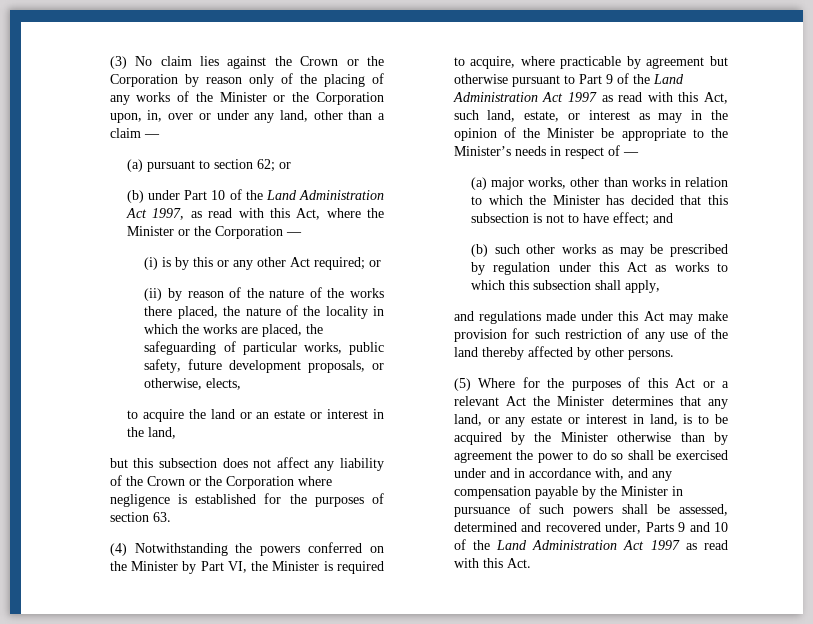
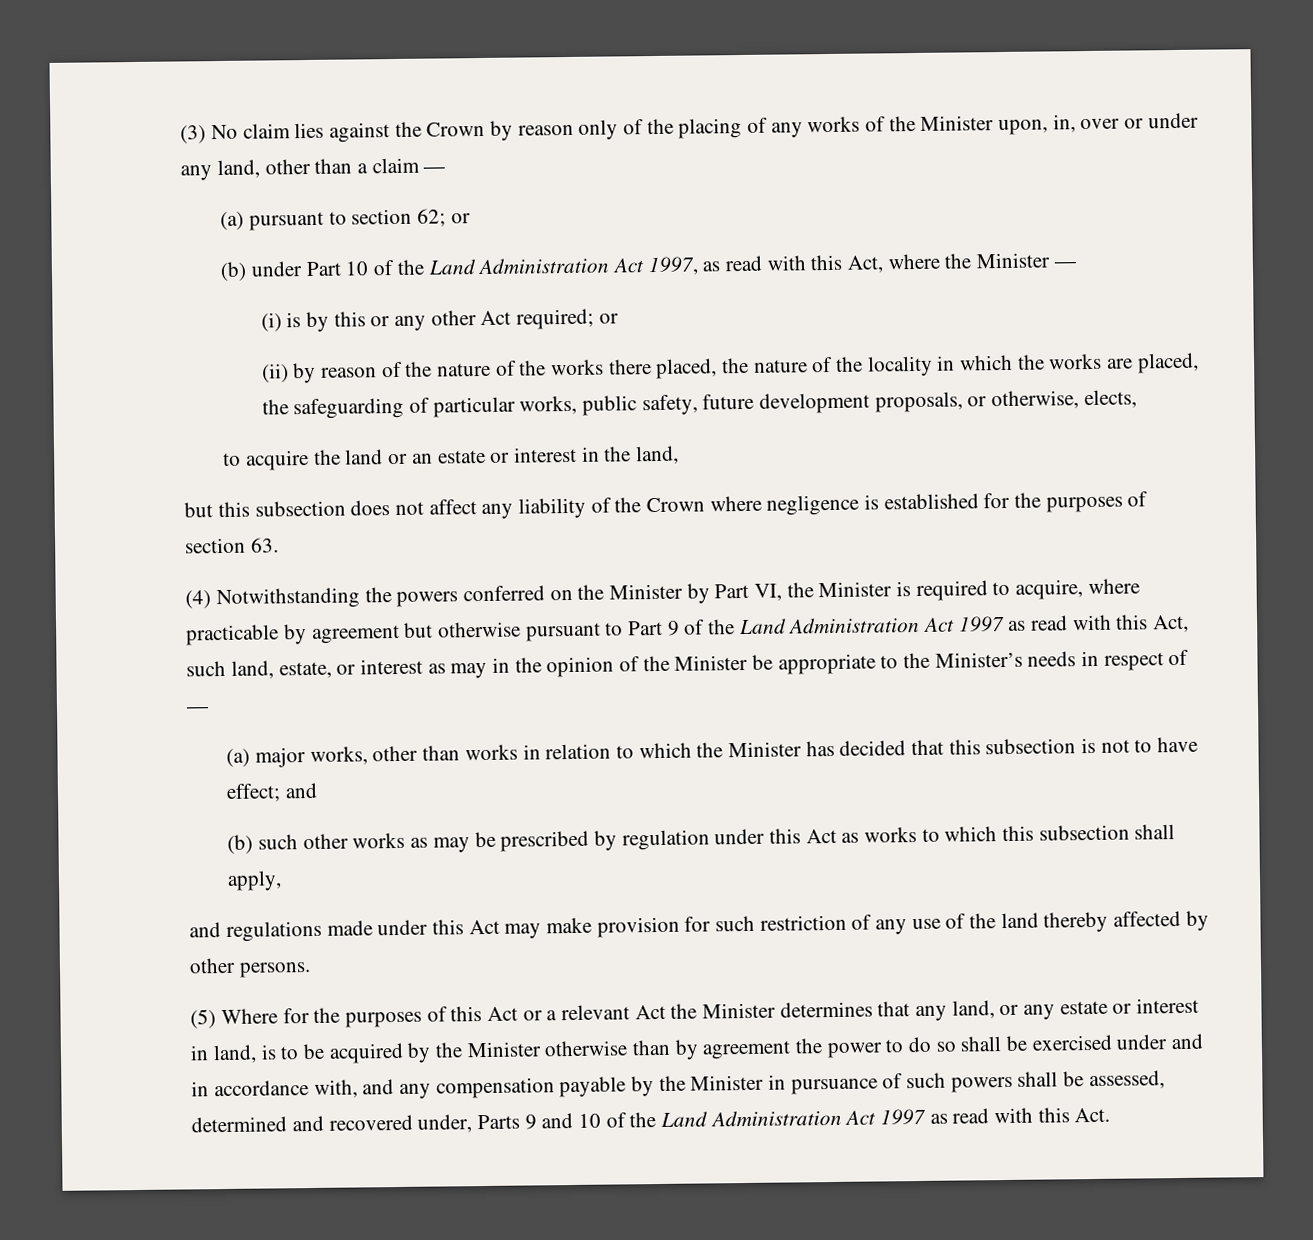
[346,56,384,66] [109,74,178,87] or the Corporation -> (486, 129) none
[273,92,384,105] or the Corporation -> (995, 123) none
[178,226,284,239] or the Corporation -> (1050, 260) none
[188,476,294,489] or the Corporation -> (706, 505) none

